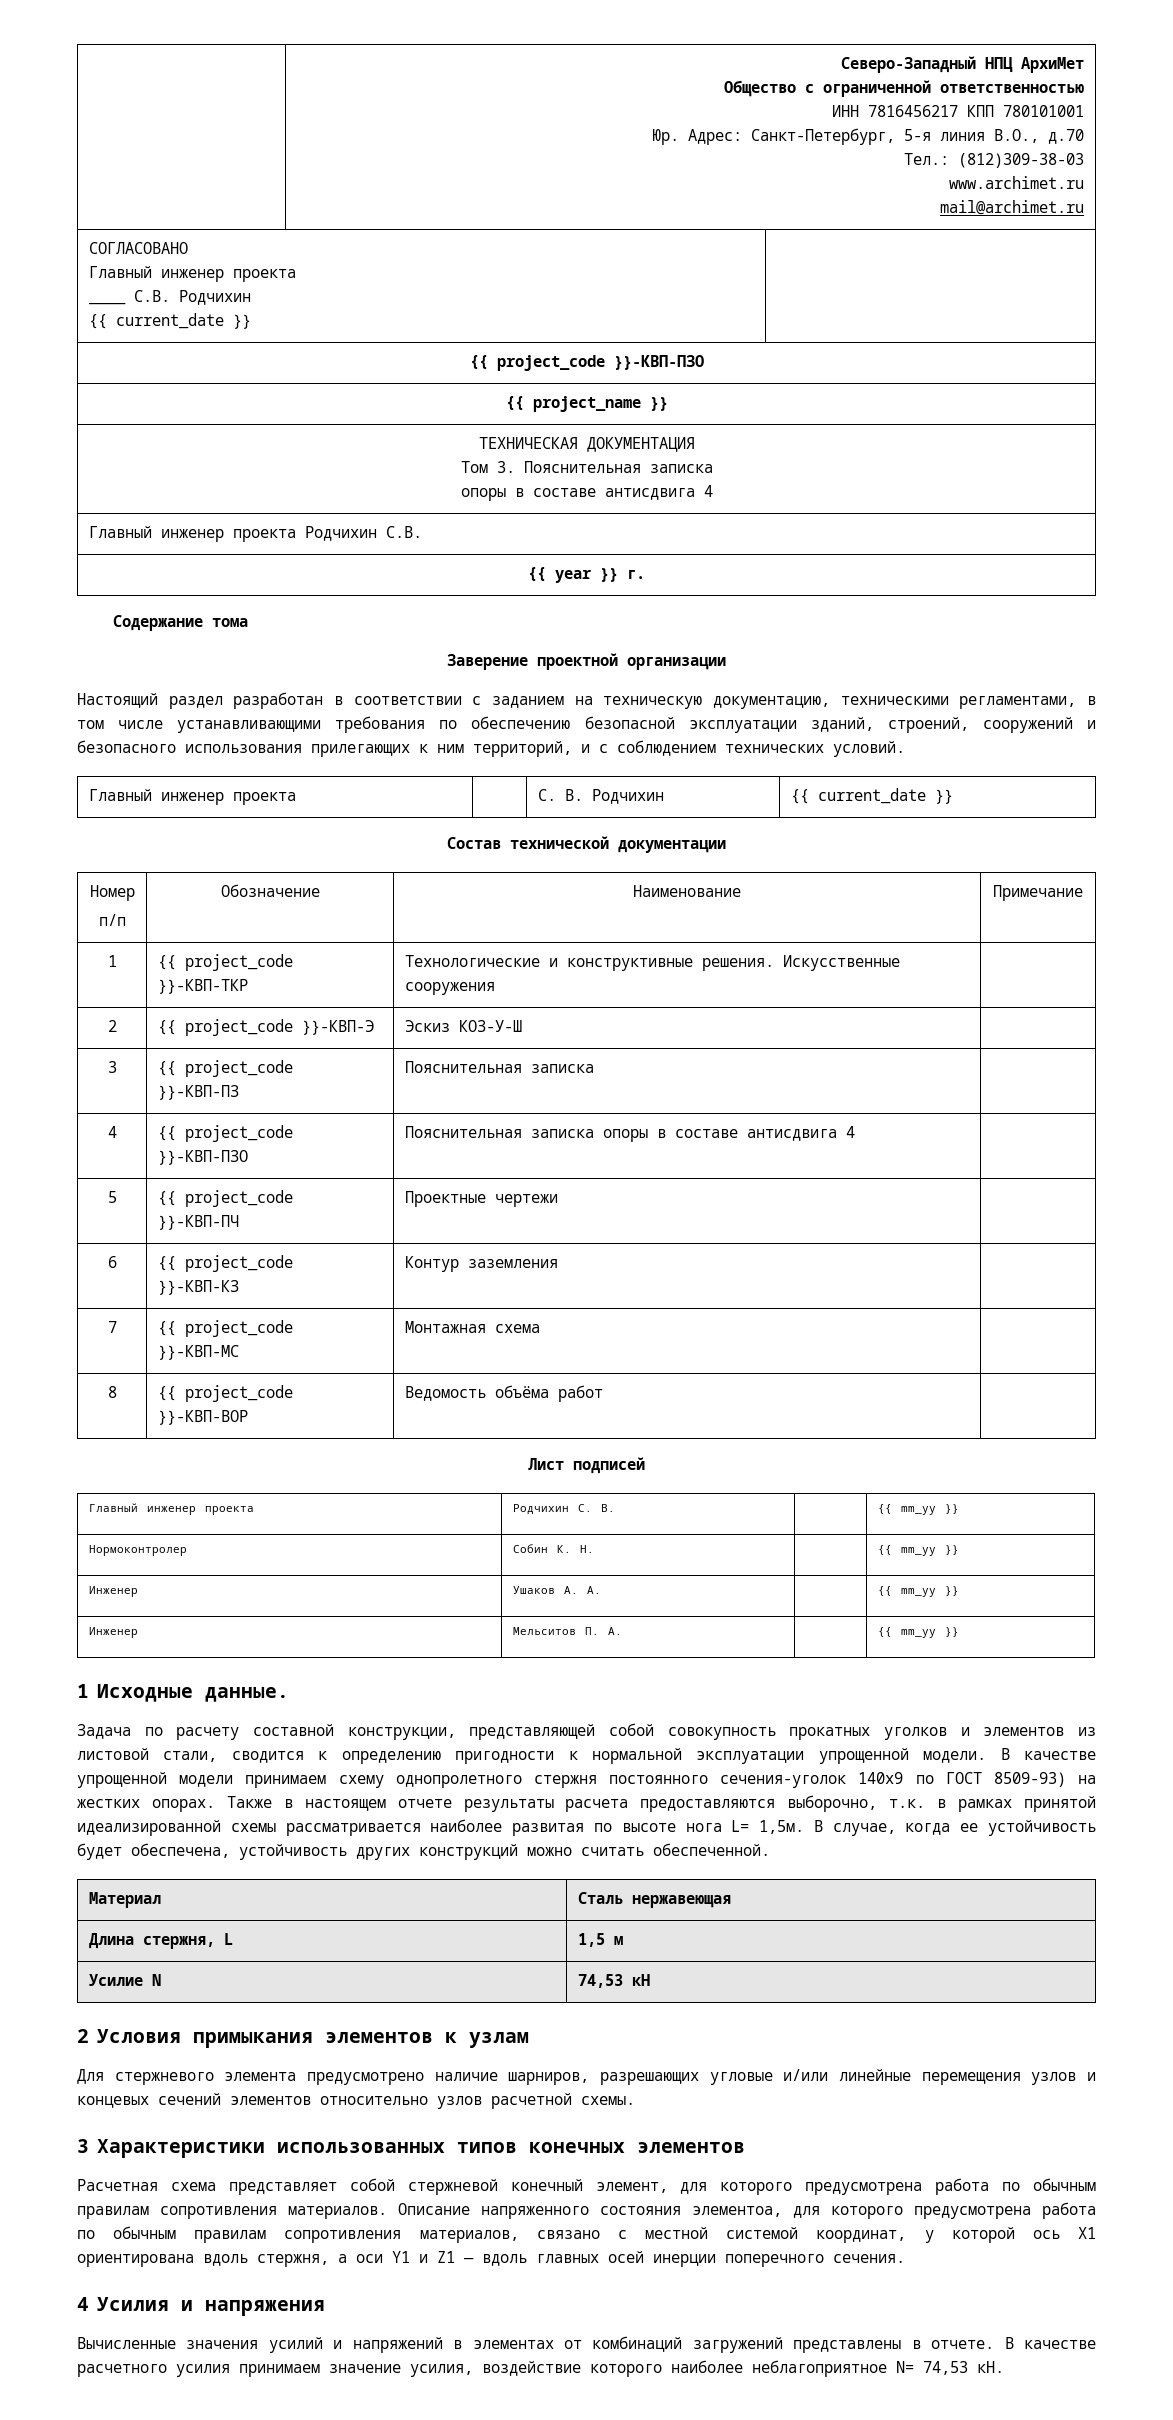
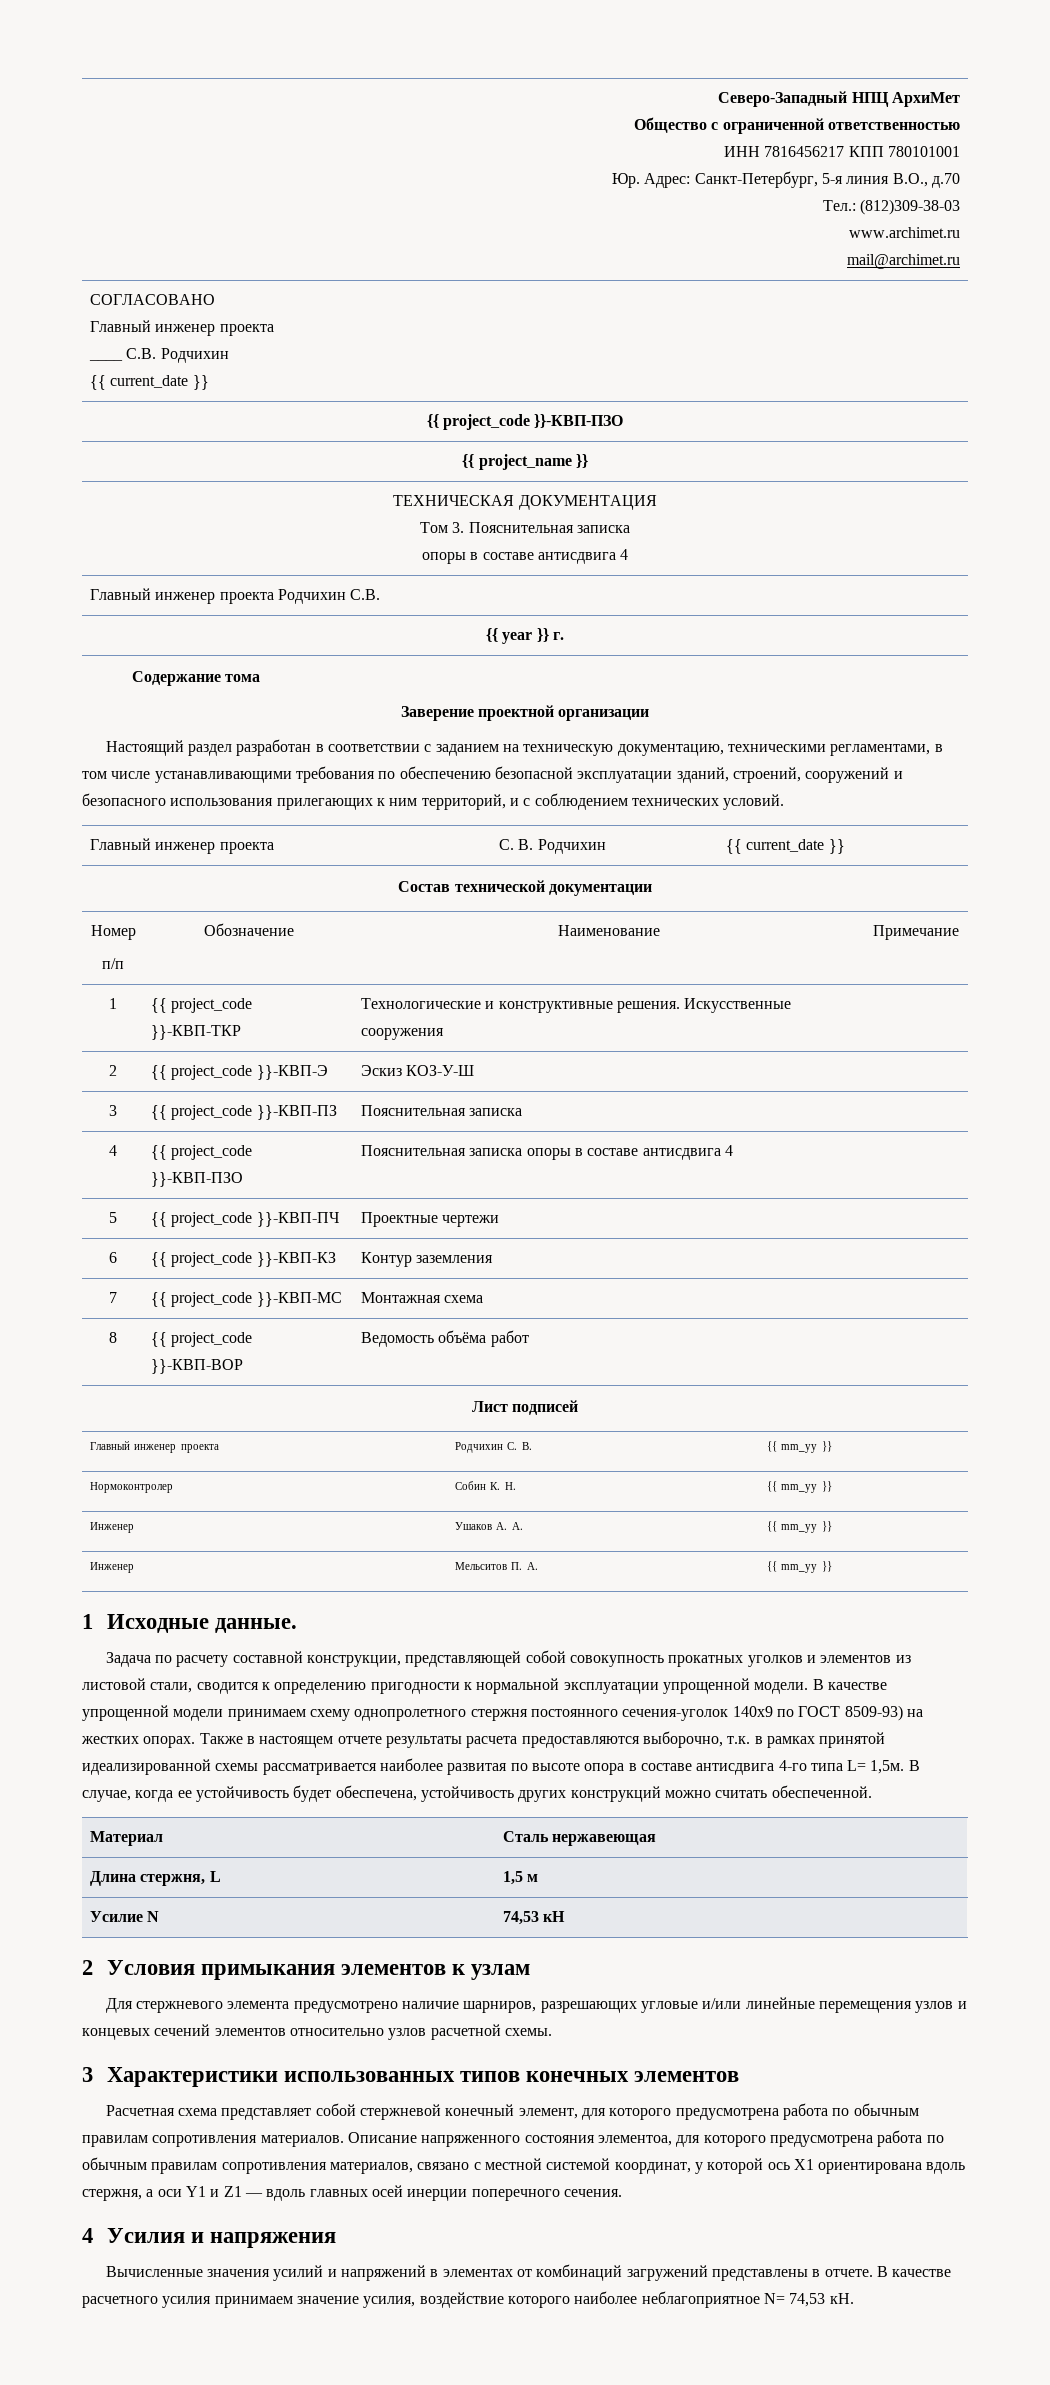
[685,1823,722,1832] нога -> [584,1760,843,1775] опора в составе антисдвига 4-го типа

